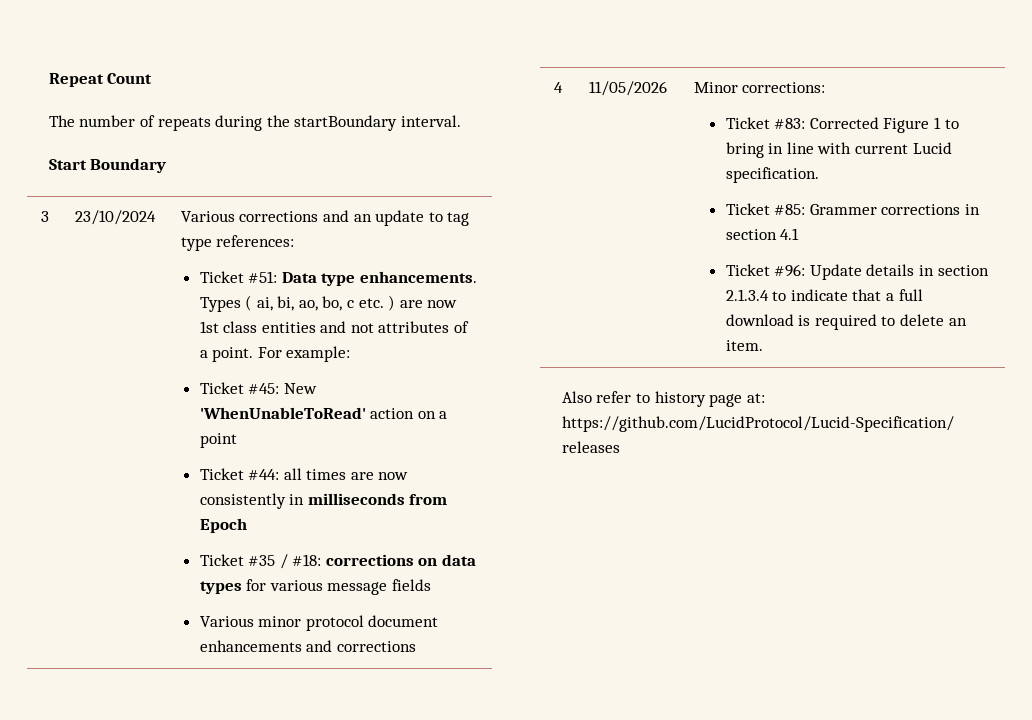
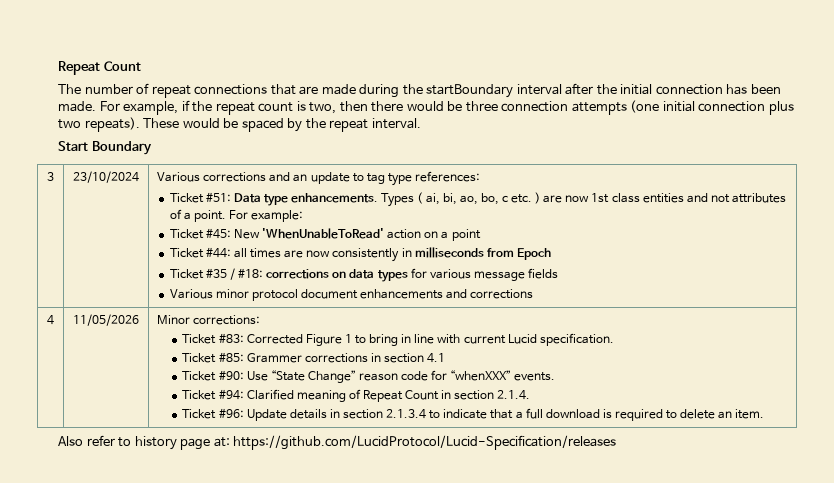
[157,115,398,131] repeats during the startBoundary -> [151,83,781,98] [58,100,794,115] [58,117,369,132] repeat connections that are made during the startBoundary interval after the initial connection has been made. For example, if the repeat count is two, then there would be three connection attempts (one initial connection plus two repeats). These would be spaced by the repeat
(800, 234) none -> [182,370,556,383] [182,389,531,402] // Ticket #90: Use “State Change” reason code for “whenXXX” events. // Ticket #94: Clarified meaning of Repeat Count in section 2.1.4.

